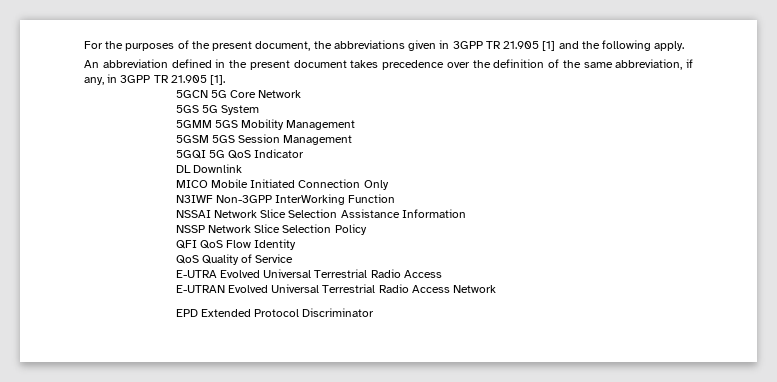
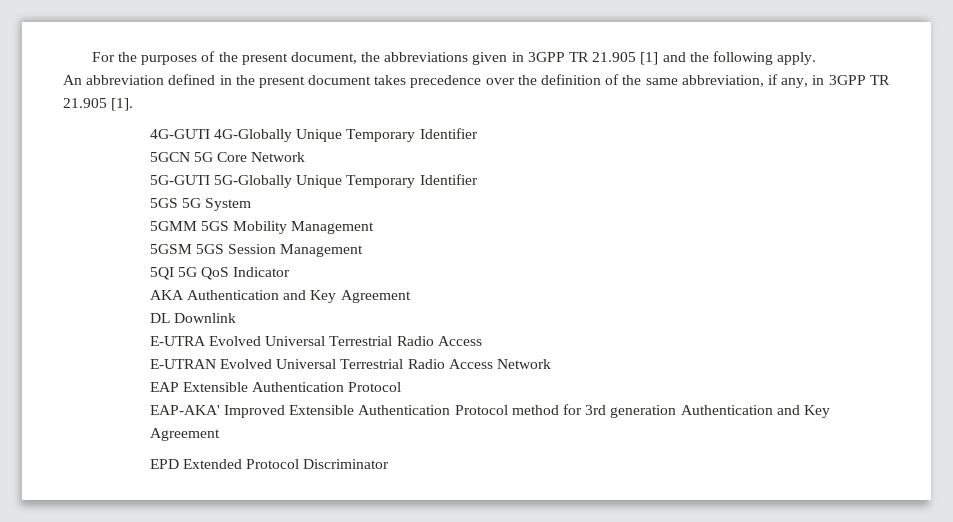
(226, 80) none -> [149,128,478,142] // 4G-GUTI 4G-Globally Unique Temporary Identifier
(302, 94) none -> [149,174,478,188] // 5G-GUTI 5G-Globally Unique Temporary Identifier
[175,150,206,159] 5GQI -> [149,267,174,280] 5QI
[175,164,242,173] [175,179,389,190] [175,194,396,205] [175,209,466,218] [175,224,367,235] [175,239,297,250] [175,254,294,265] DL Downlink // MICO Mobile Initiated Connection Only // N3IWF Non-3GPP InterWorking Function // NSSAI Network Slice Selection Assistance Information // NSSP Network Slice Selection Policy // QFI QoS Flow Identity // QoS Quality of Service -> [149,290,411,303] [149,313,237,323] AKA Authentication and Key Agreement // DL Downlink
(497, 289) none -> [149,382,402,392] [149,404,830,418] [149,428,220,441] // EAP Extensible Authentication Protocol // EAP-AKA' Improved Extensible Authentication Protocol method for 3rd generation Authentication and Key Agreement

